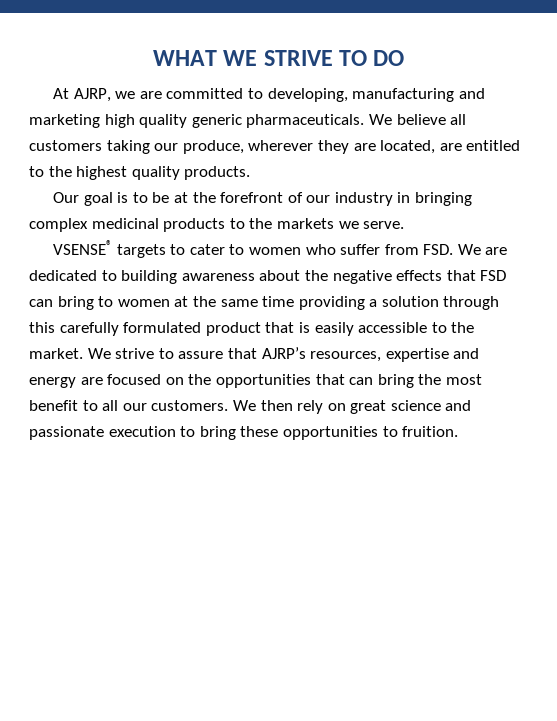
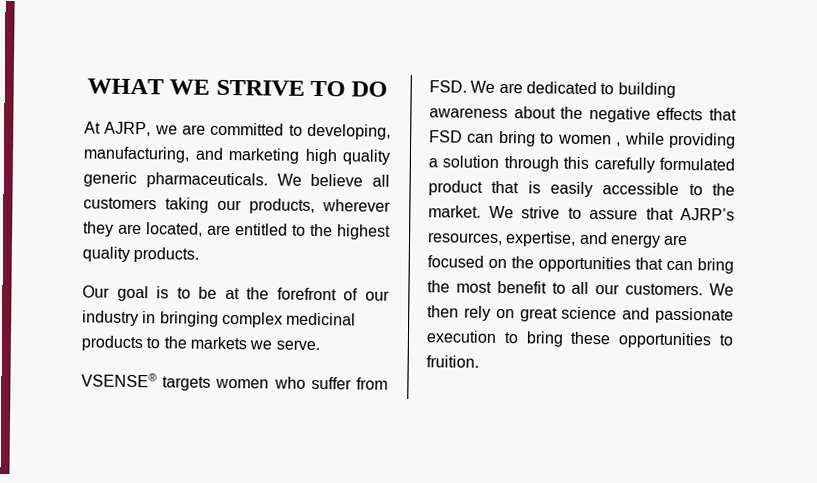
[352,88,455,102] manufacturing -> [83,146,190,163] manufacturing,
[182,140,244,154] produce, -> [249,198,315,214] products,
[170,244,245,255] to cater to -> (212, 383) none
[174,296,295,307] at the same time -> [616,132,665,147] , while
[385,348,449,362] expertise -> [505,231,577,247] expertise,

